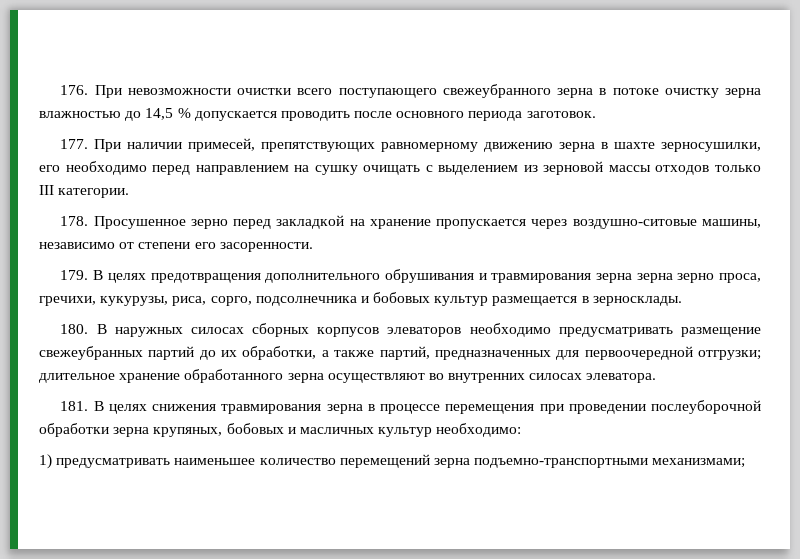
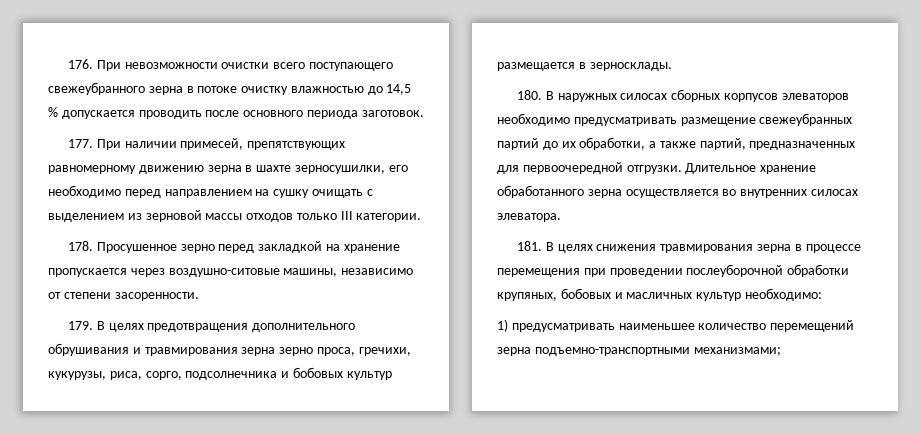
[724,88,761,98] зерна -> (289, 90) none
[194,242,216,249] его -> (111, 295) none
[636,273,673,283] зерна -> (276, 351) none
[698,350,762,360] [39,373,115,383] отгрузки; длительное -> [626,163,757,174] отгрузки. Длительное
[327,373,425,383] осуществляют -> [625,189,719,198] осуществляется
[113,427,150,437] зерна -> (850, 270) none

